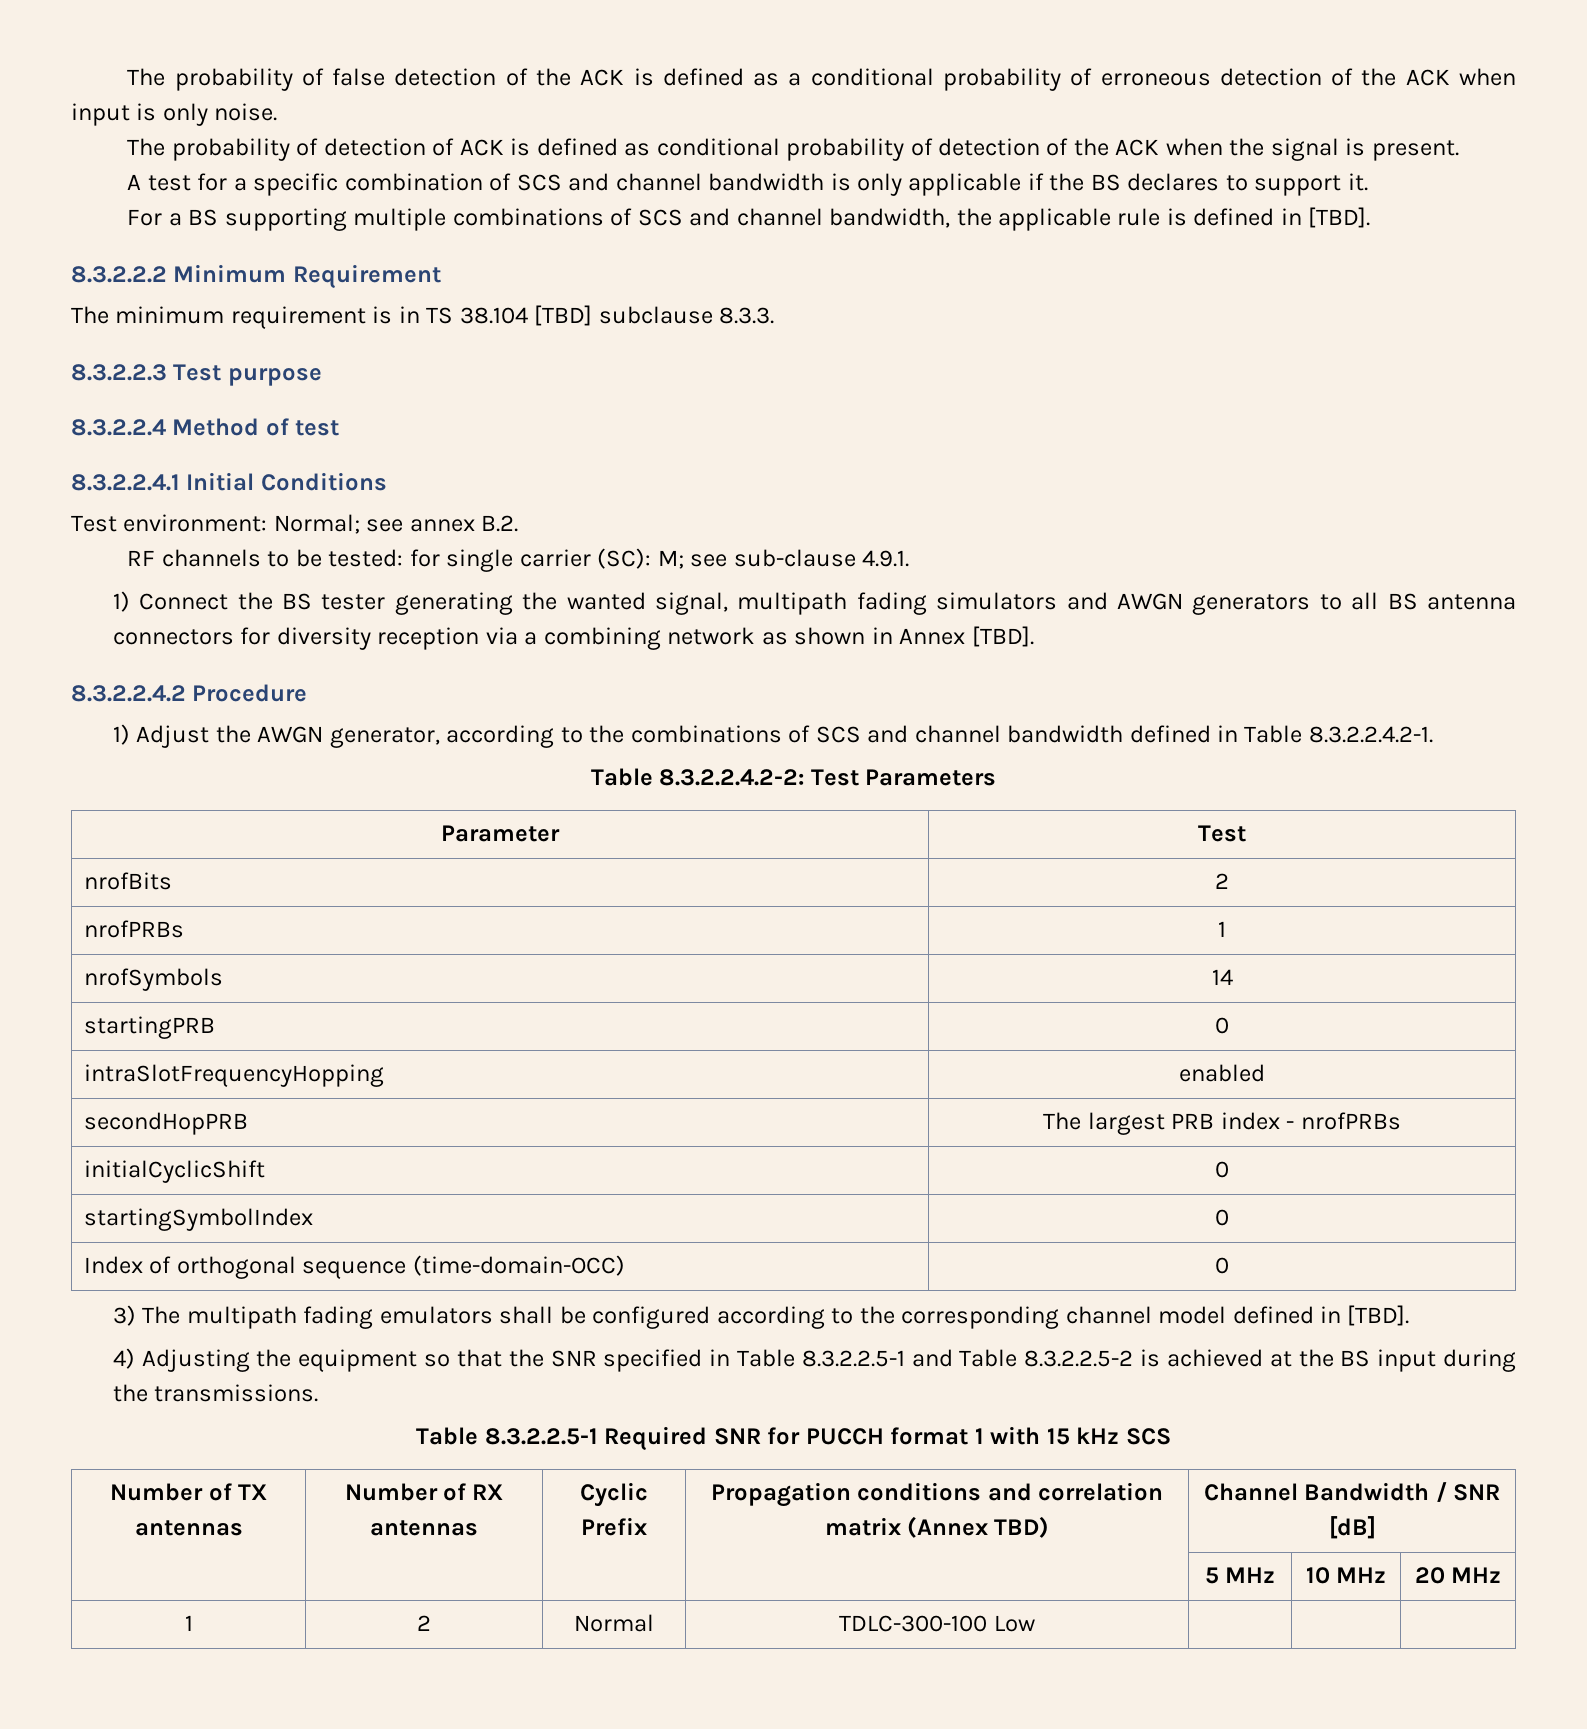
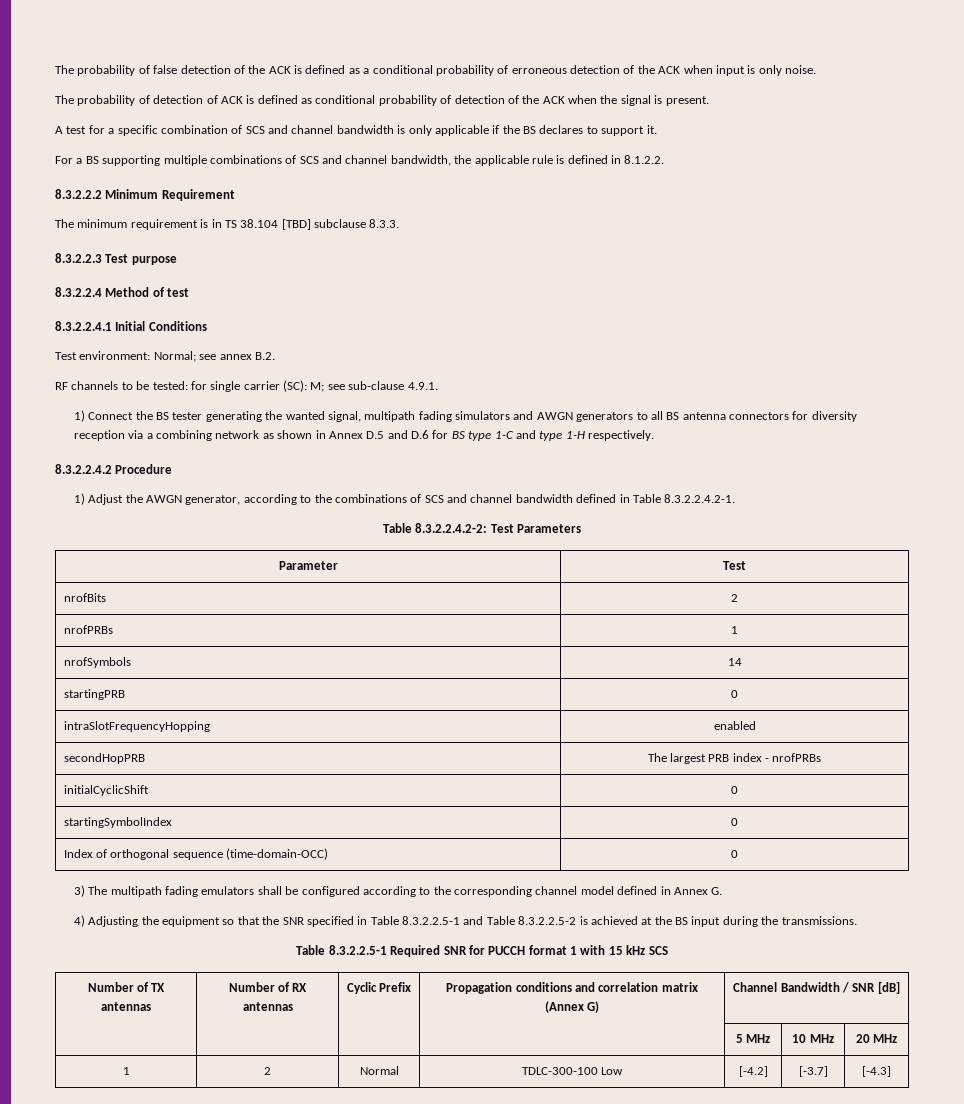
[1308,207,1371,228] [TBD]. -> [624,155,665,164] 8.1.2.2.
[971,626,1034,647] [TBD]. -> [366,430,655,441] D.5 and D.6 for BS type 1-C and type 1-H respectively.
[1347,1305,1410,1326] [TBD]. -> [673,887,723,895] Annex G.
[994,1516,1050,1538] TBD) -> [587,1001,600,1013] G)
(1035, 1623) | | -> [738,1066,768,1077] [798,1066,828,1077] [862,1066,891,1077] [-4.2] | [-3.7] | [-4.3]

